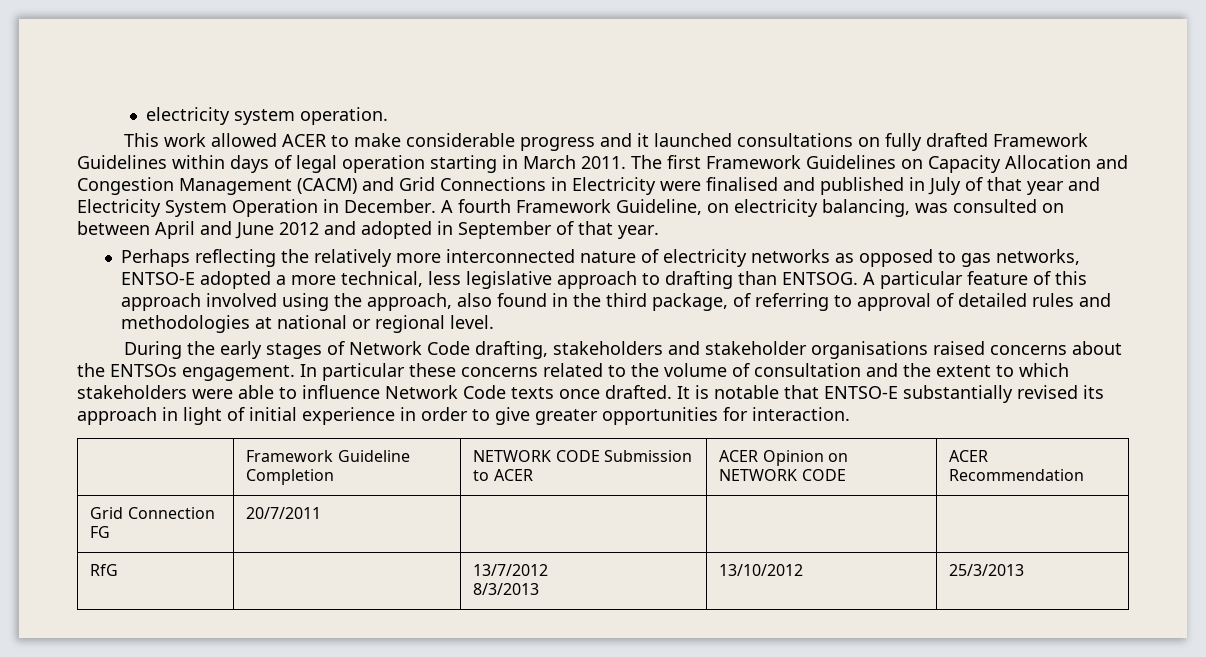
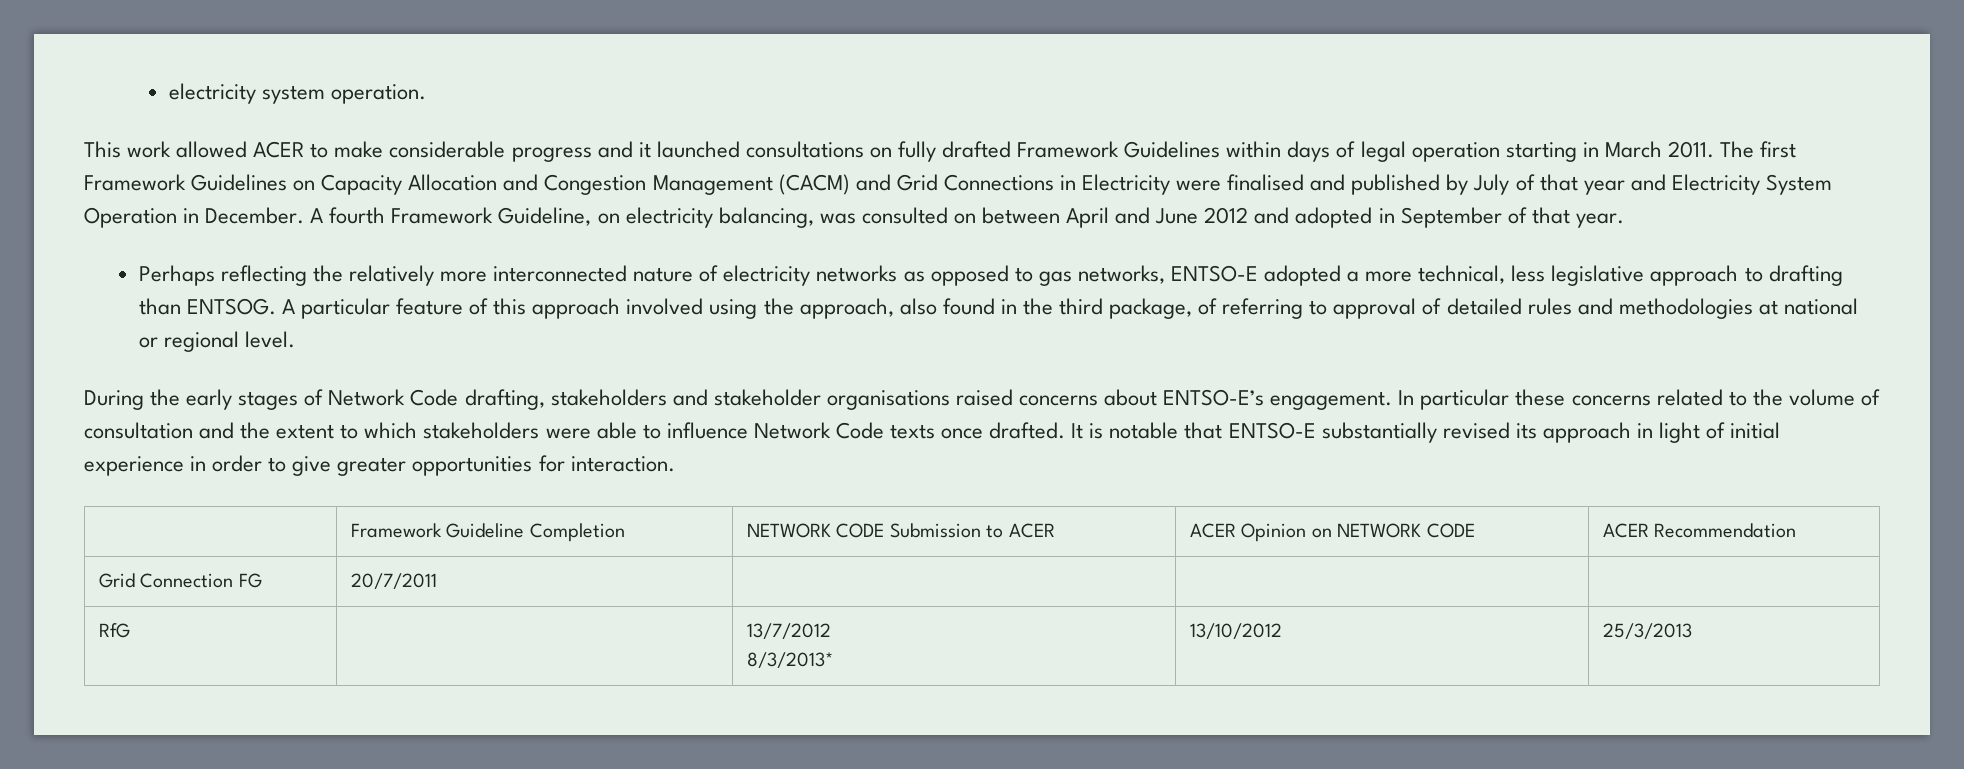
[909,177,925,191] in -> [1446,174,1469,195] by
[77,363,177,377] the ENTSOs -> [1163,389,1265,406] ENTSO-E’s
[473,583,540,595] 8/3/2013 -> [746,652,833,668] 8/3/2013*

